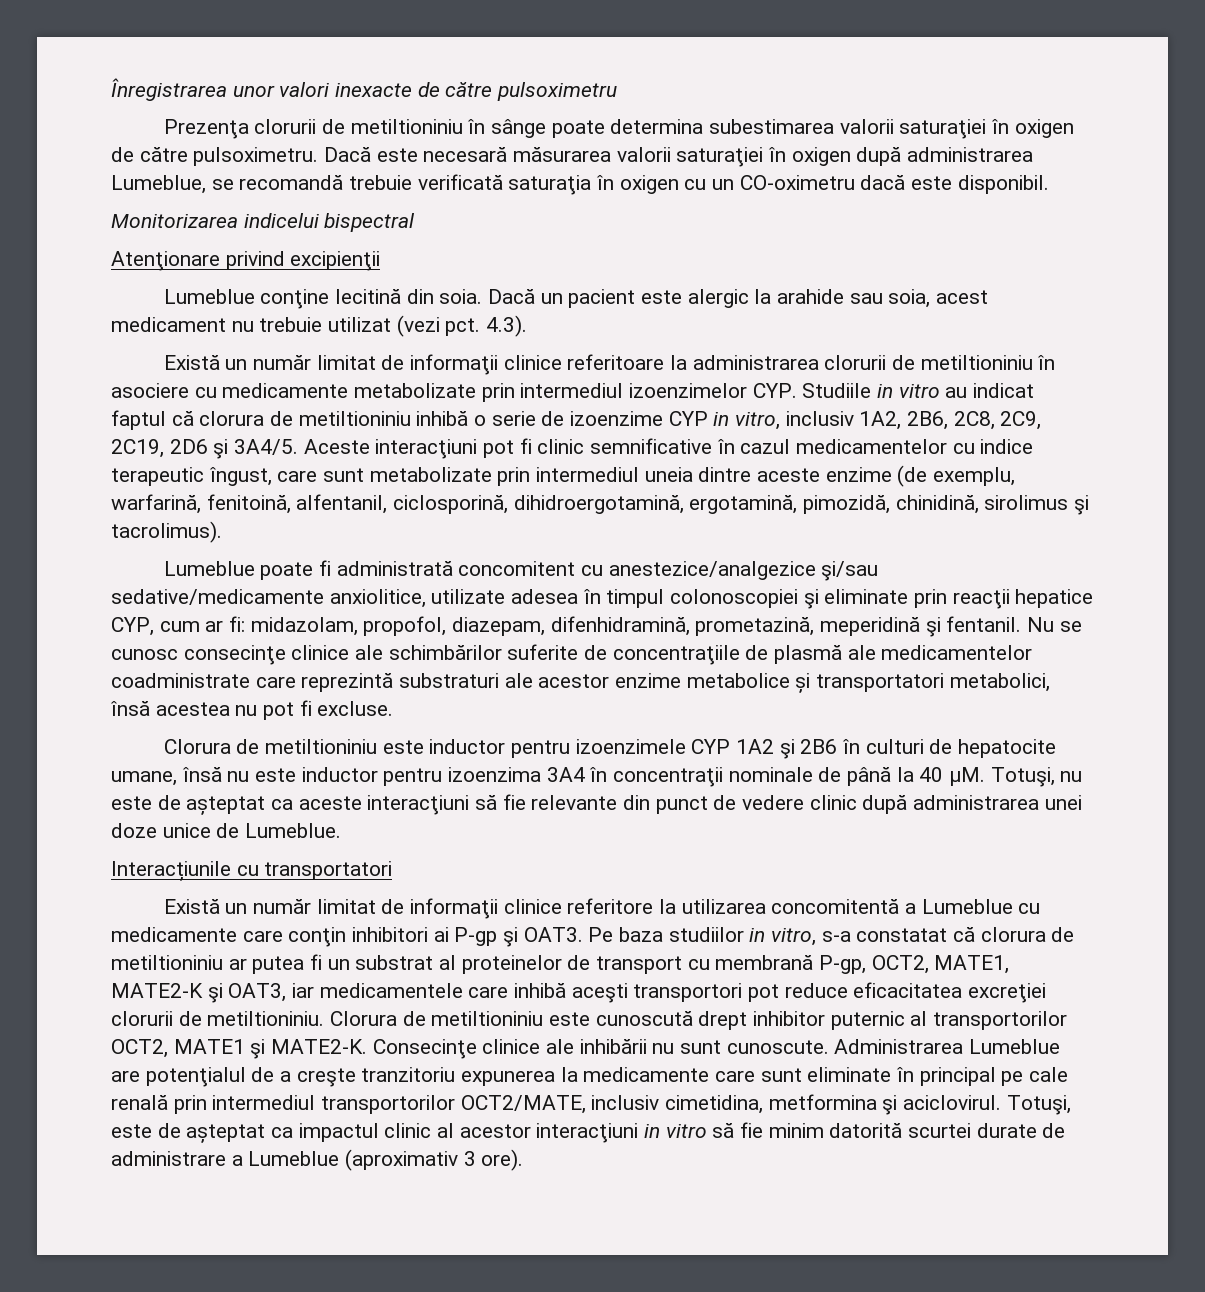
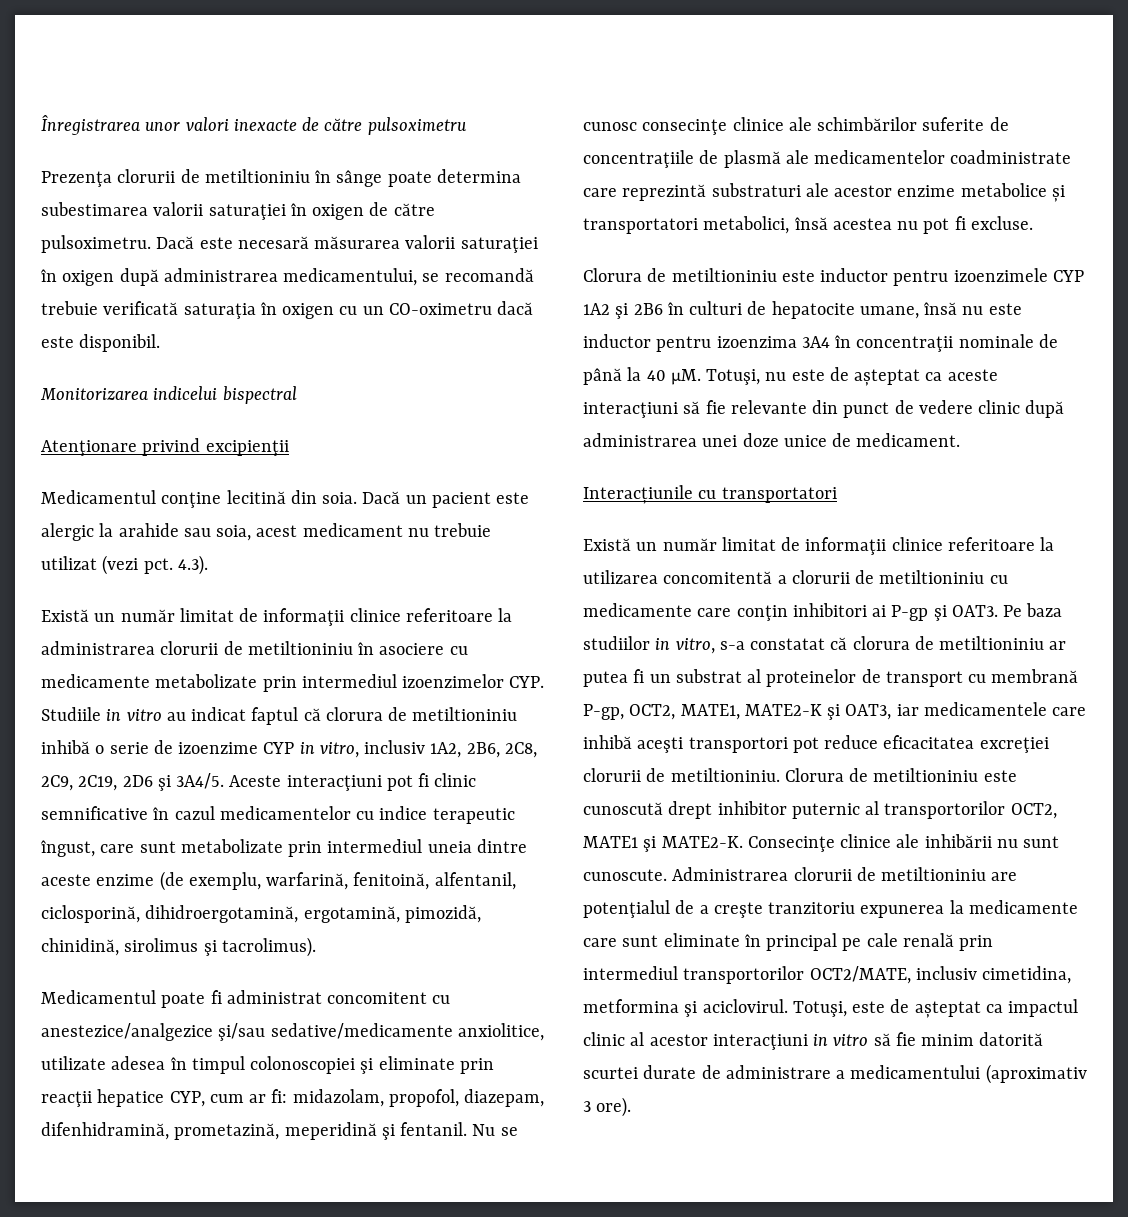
[111,175,206,194] Lumeblue, -> [283,268,418,286] medicamentului,
[163,289,255,304] Lumeblue -> [41,490,156,504] Medicamentul
[163,561,255,576] Lumeblue -> [41,990,156,1004] Medicamentul
[336,561,453,576] administrată -> [226,990,322,1004] administrat
[245,823,342,838] Lumeblue. -> [856,433,961,447] medicament.
[567,898,654,914] referitore -> [947,537,1035,551] referitoare
[921,899,1013,914] Lumeblue -> [791,570,985,584] clorurii de metiltioniniu
[969,1039,1061,1054] Lumeblue -> [793,867,987,881] clorurii de metiltioniniu
[248,1151,340,1166] Lumeblue -> [850,1065,981,1079] medicamentului

